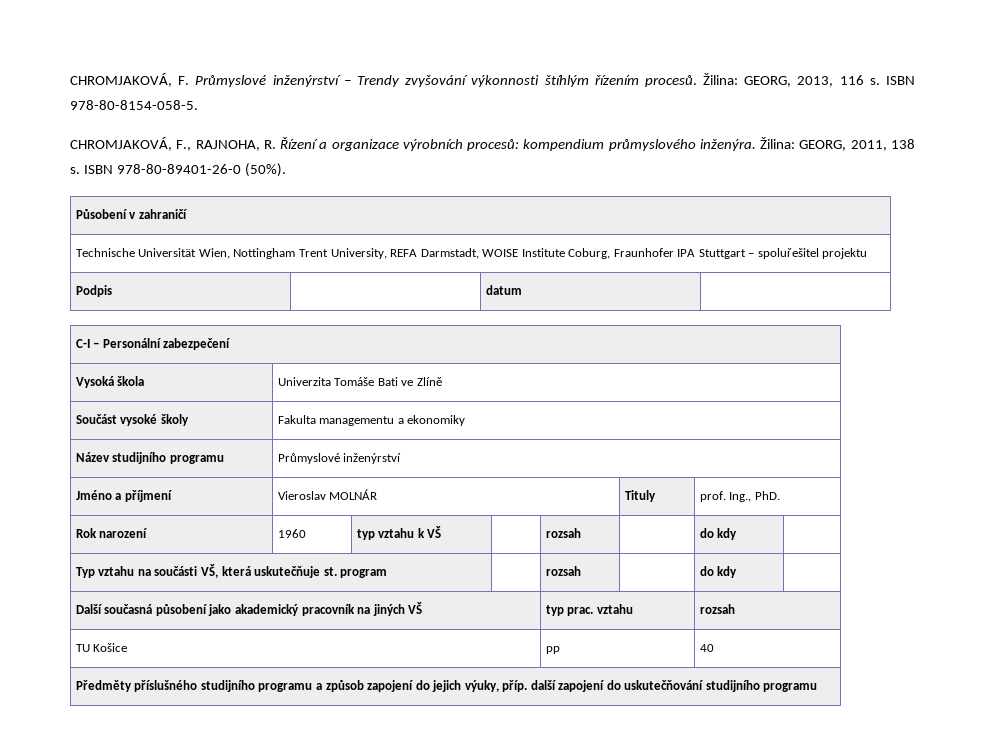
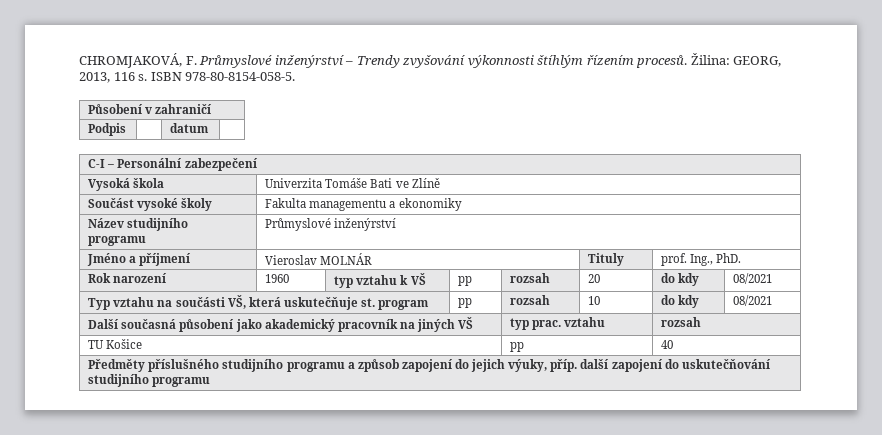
[70,137,915,151] [70,163,286,177] [75,209,187,219] [75,248,868,259] // CHROMJAKOVÁ, F., RAJNOHA, R. Řízení a organizace výrobních procesů: kompendium průmyslového inženýra. Žilina: GEORG, 2011, 138 s. ISBN 978-80-89401-26-0 (50%). // Působení v zahraničí // Technische Universität Wien, Nottingham Trent University, REFA Darmstadt, WOISE Institute Coburg, Fraunhofer IPA Stuttgart – spoluřešitel projektu -> [88,104,213,114] // Působení v zahraničí
[545,528,581,538] [699,528,738,540] | rozsah | | do kdy | -> [458,276,473,286] [510,273,551,283] [588,274,601,283] [661,273,700,286] [733,273,773,284] pp | rozsah | 20 | do kdy | 08/2021
[545,566,581,576] [699,566,738,578] | rozsah | | do kdy | -> [458,298,473,308] [510,295,551,305] [588,296,601,305] [661,295,700,308] [733,295,773,306] pp | rozsah | 10 | do kdy | 08/2021

